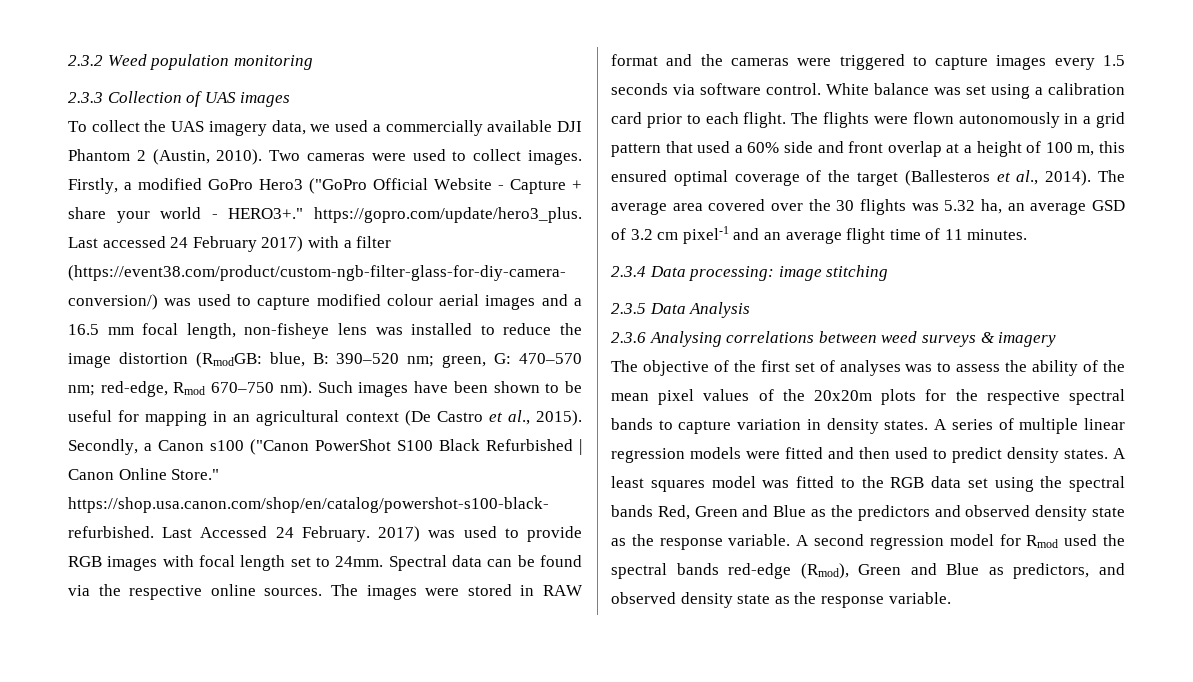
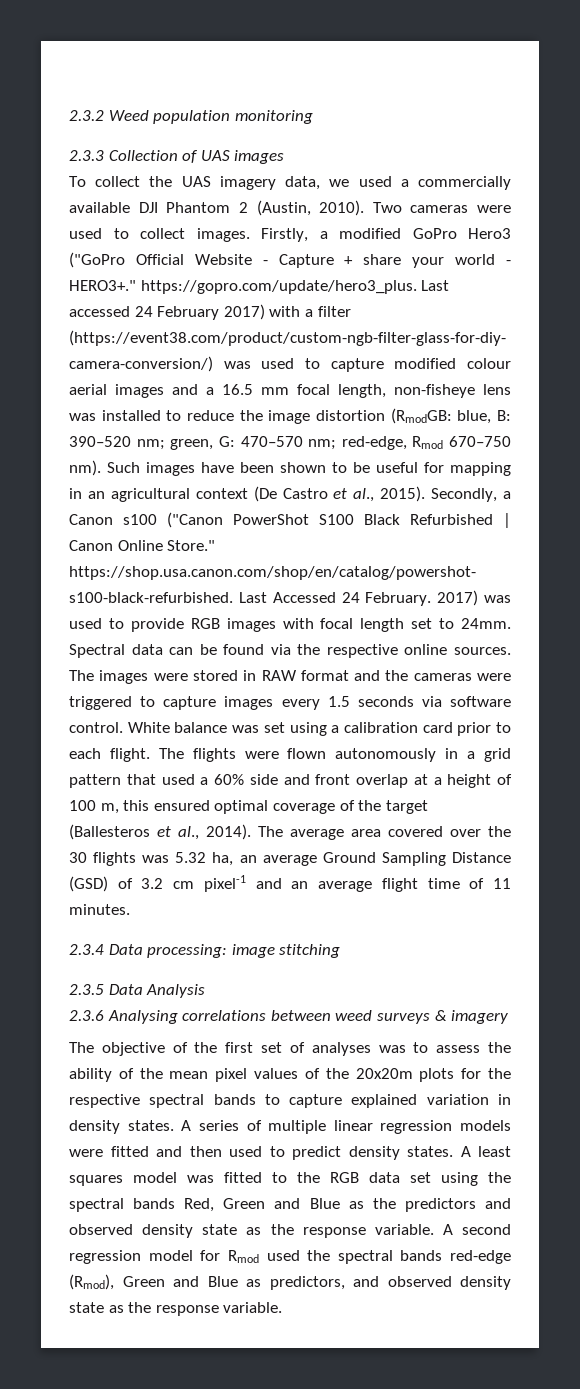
[1092,200,1125,211] GSD -> [322,852,511,866] [69,876,108,892] Ground Sampling Distance (GSD)
(732, 427) none -> [351,1094,418,1108] explained

